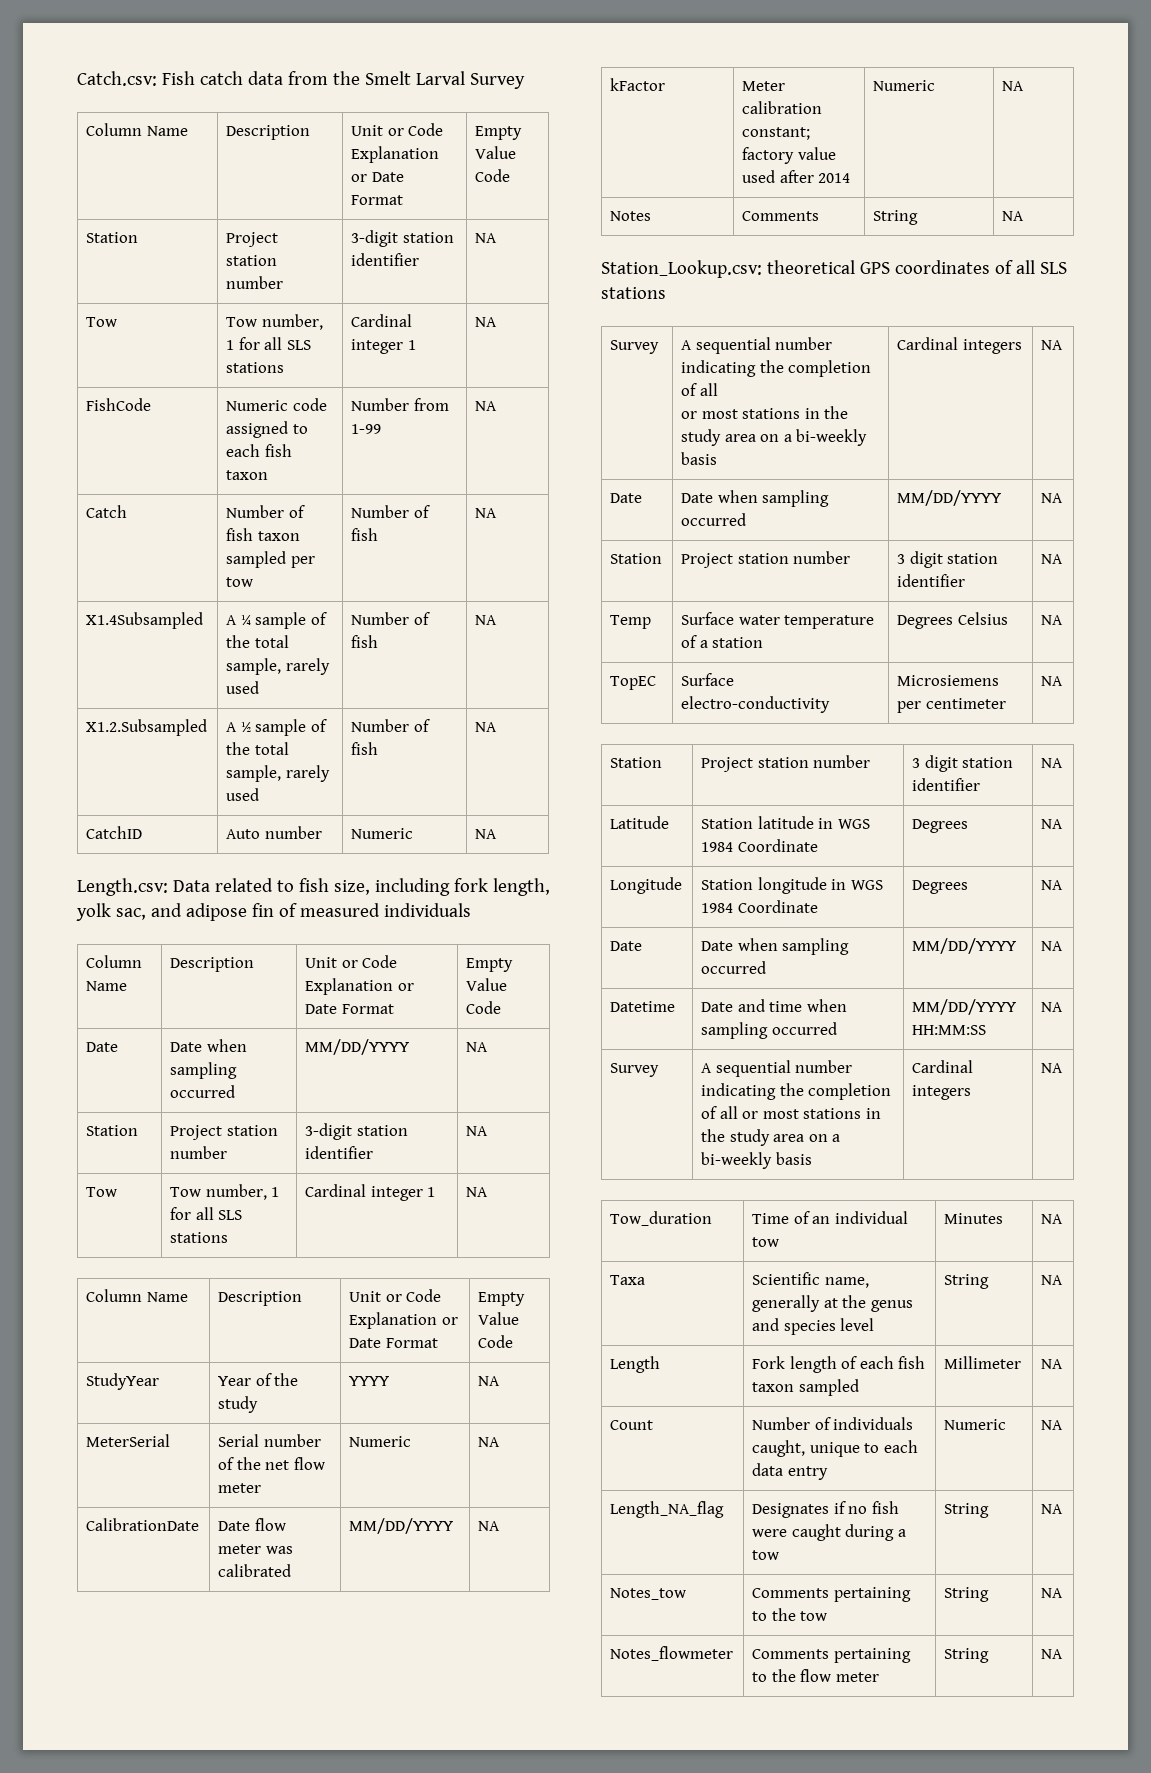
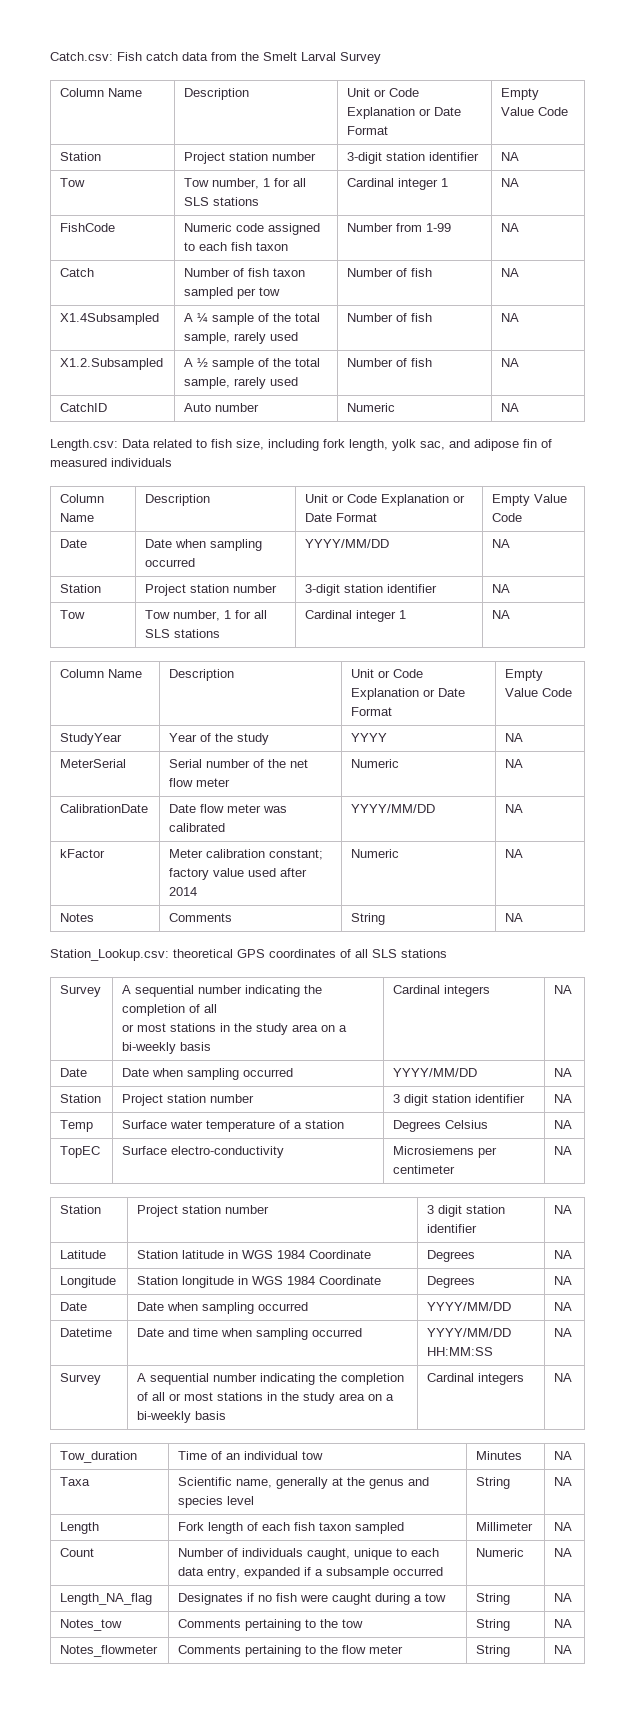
[305,1039,410,1055] MM/DD/YYYY -> [305,539,390,548] YYYY/MM/DD
[349,1518,454,1534] MM/DD/YYYY -> [351,804,436,813] YYYY/MM/DD
[897,490,1002,506] MM/DD/YYYY -> [393,1068,478,1077] YYYY/MM/DD
[912,938,1017,954] MM/DD/YYYY -> [427,1302,512,1311] YYYY/MM/DD
[912,999,1017,1015] MM/DD/YYYY -> [427,1328,512,1337] YYYY/MM/DD
[787,1466,828,1480] entry -> [207,1567,444,1579] entry, expanded if a subsample occurred

